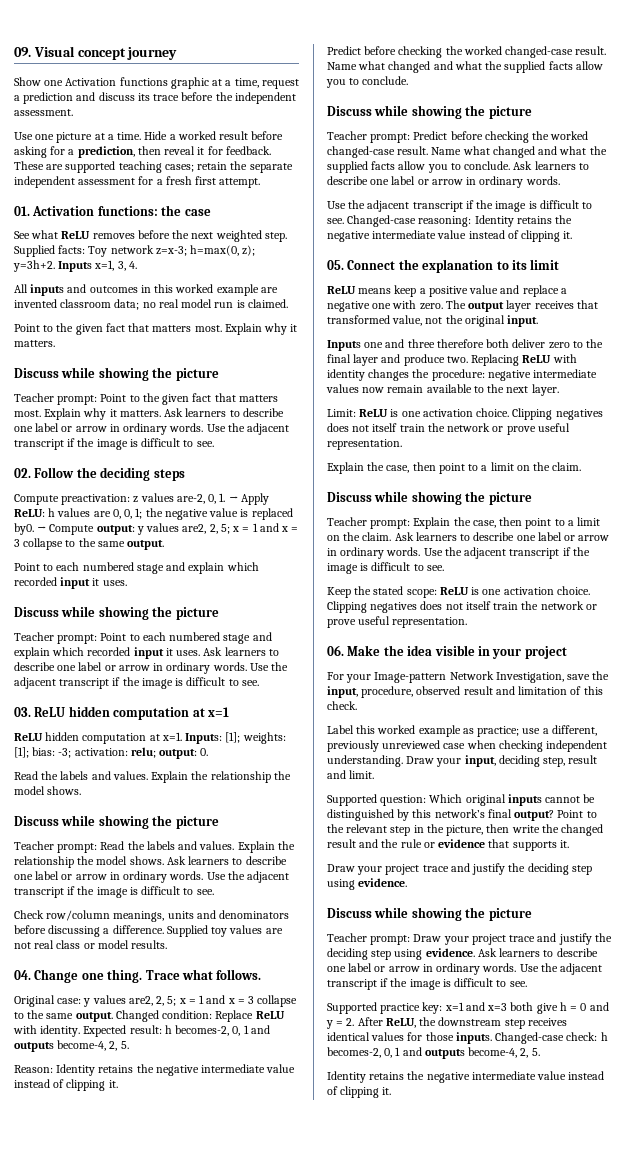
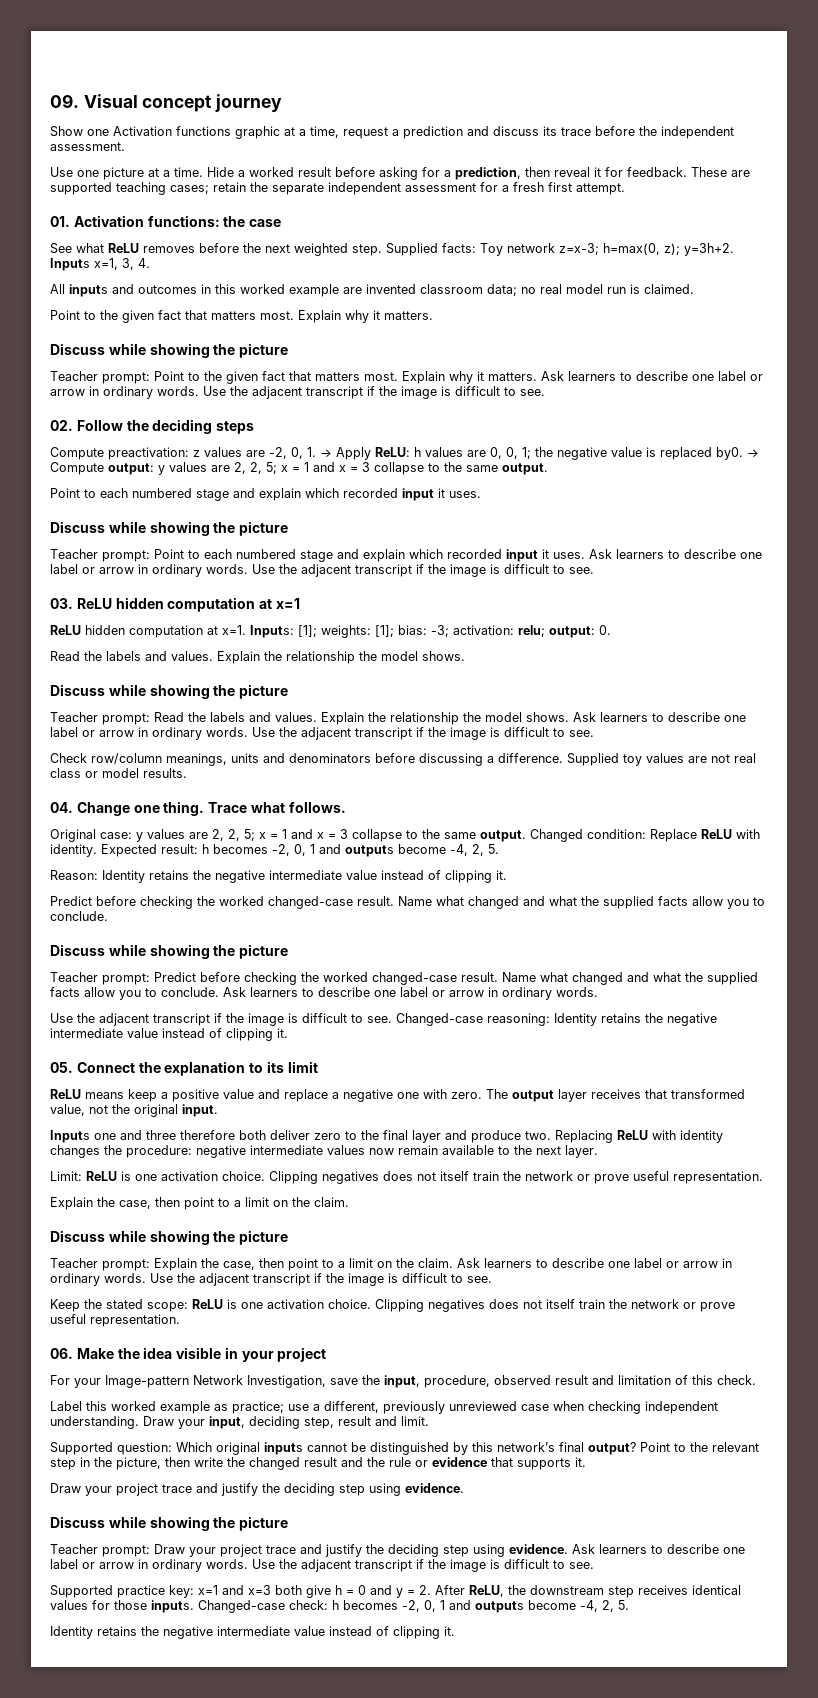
[176,494,205,504] are-2, -> [246,447,287,459] are -2,
[182,524,207,534] are2, -> [211,462,246,474] are 2,
[128,996,153,1006] are2, -> [189,829,224,841] are 2,
[175,1025,270,1036] [14,1040,107,1052] becomes-2, 0, 1 and outputs become-4, -> [213,844,468,857] becomes -2, 0, 1 and outputs become -4,
[327,1047,518,1059] becomes-2, 0, 1 and outputs become-4, -> [343,1600,598,1613] becomes -2, 0, 1 and outputs become -4,

